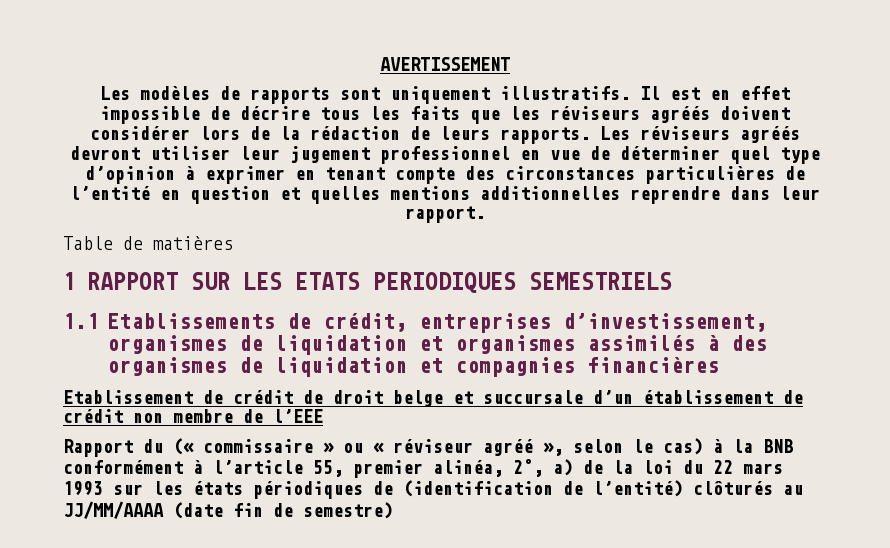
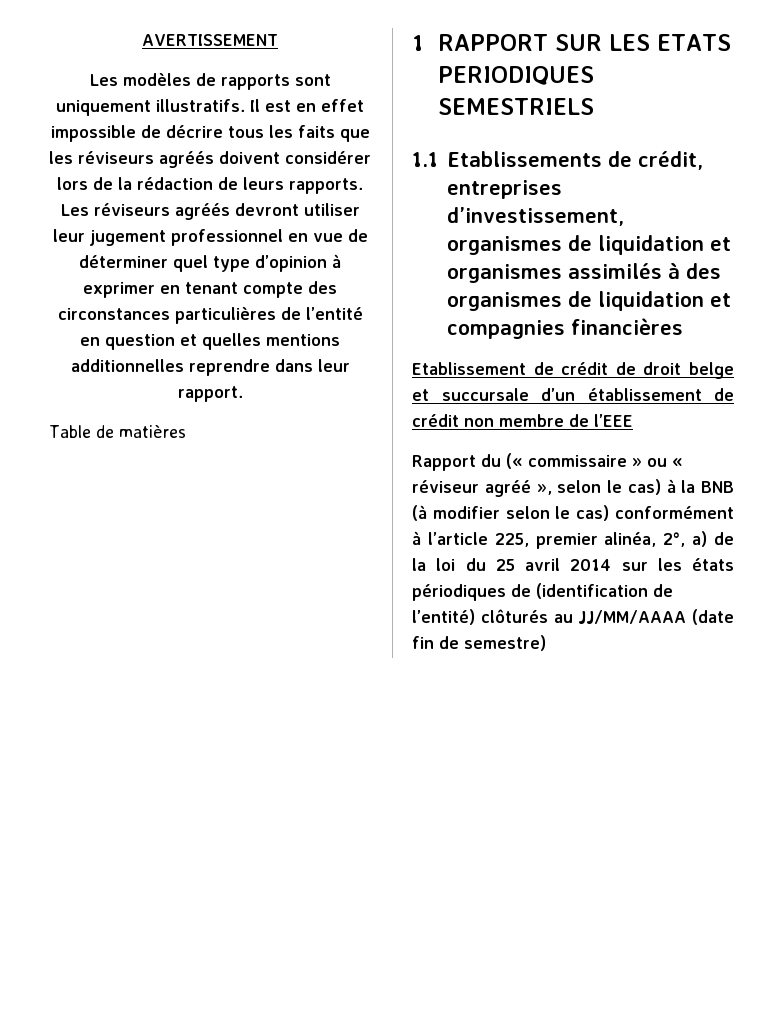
(793, 446) none -> [412,505,610,521] (à modifier selon le cas)
[313,460,343,477] 55, -> [494,533,529,547] 225,
[713,460,783,474] [63,481,103,496] 22 mars 1993 -> [495,558,612,571] 25 avril 2014

